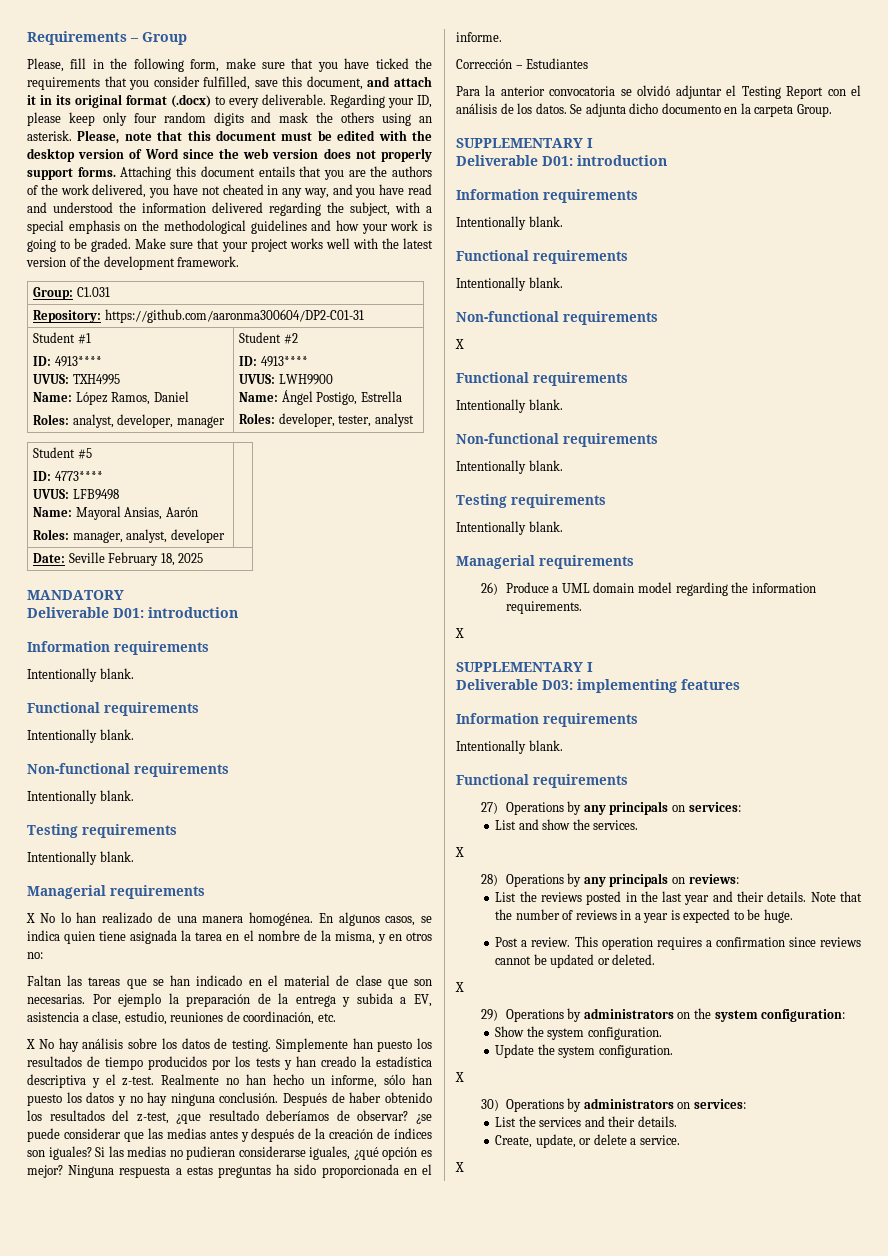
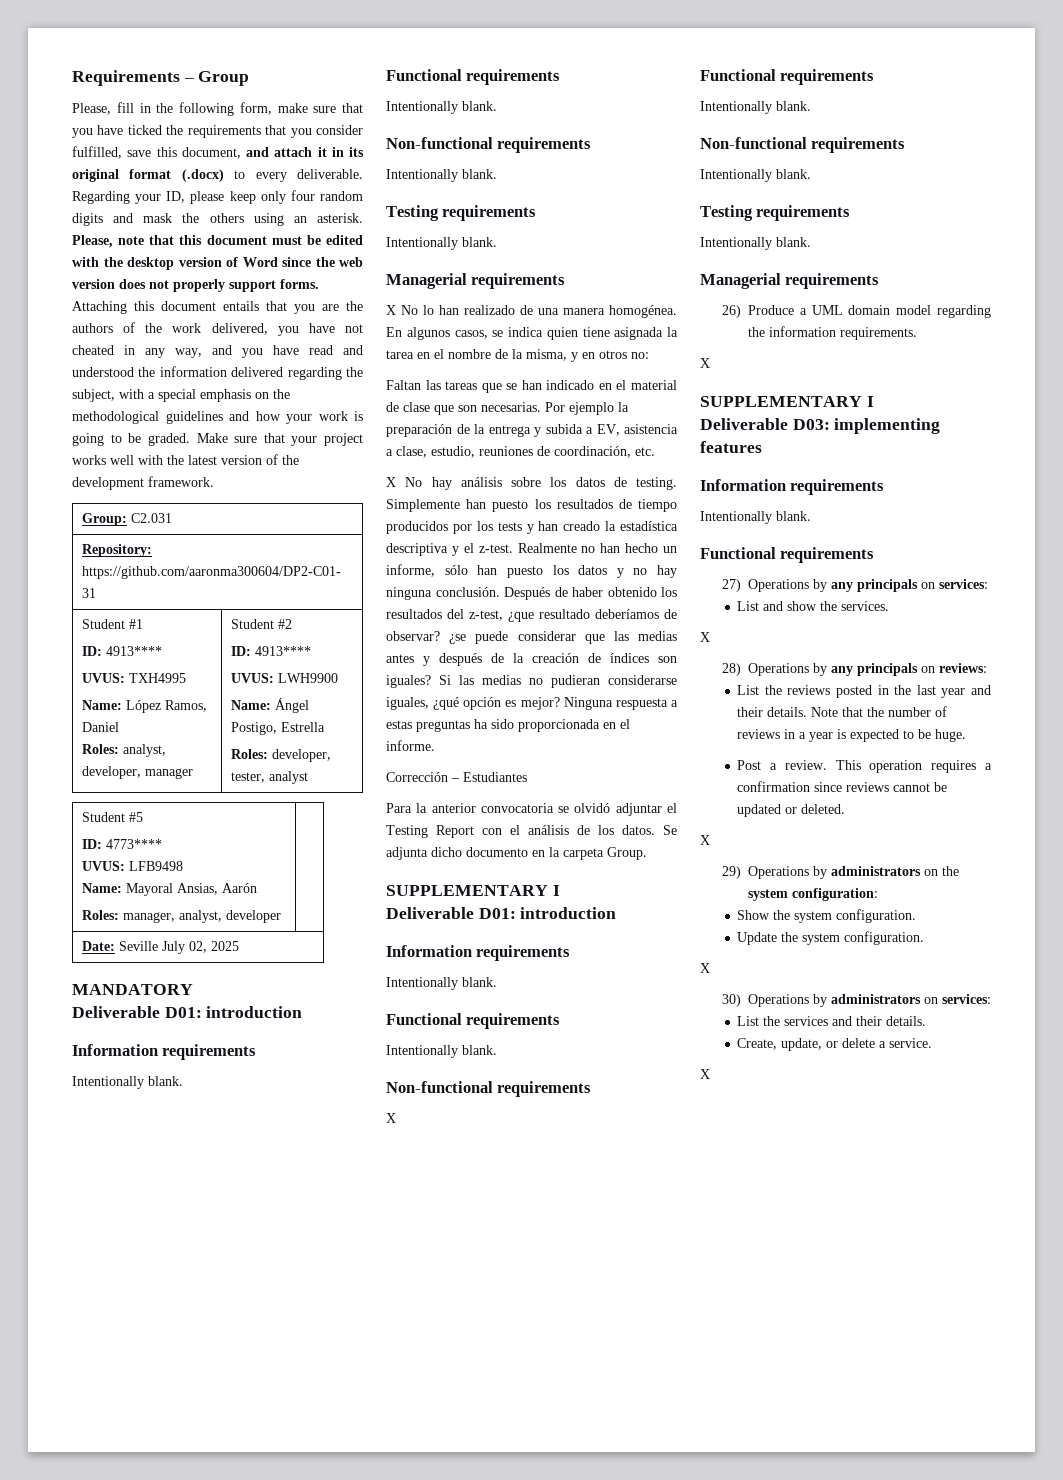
[76,287,110,297] C1.031 -> [131,513,173,523] C2.031
[108,552,175,566] February 18, -> [162,941,208,954] July 02,

